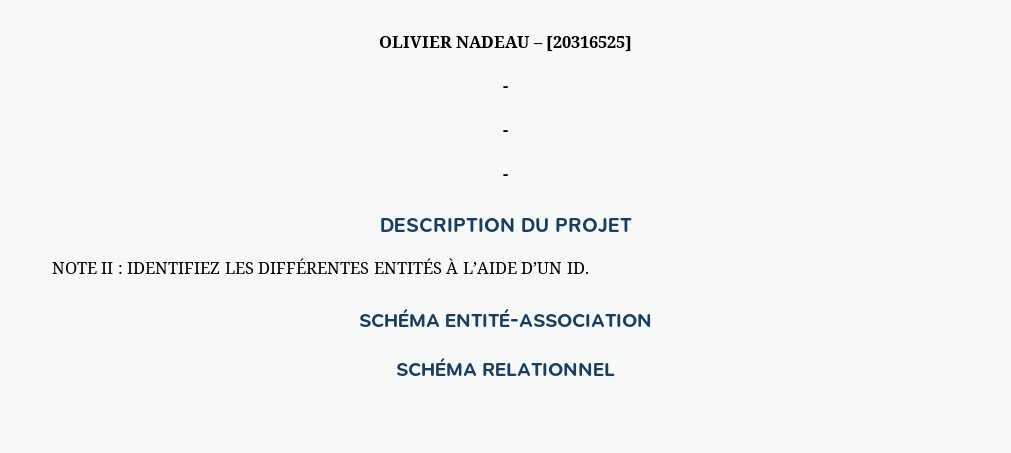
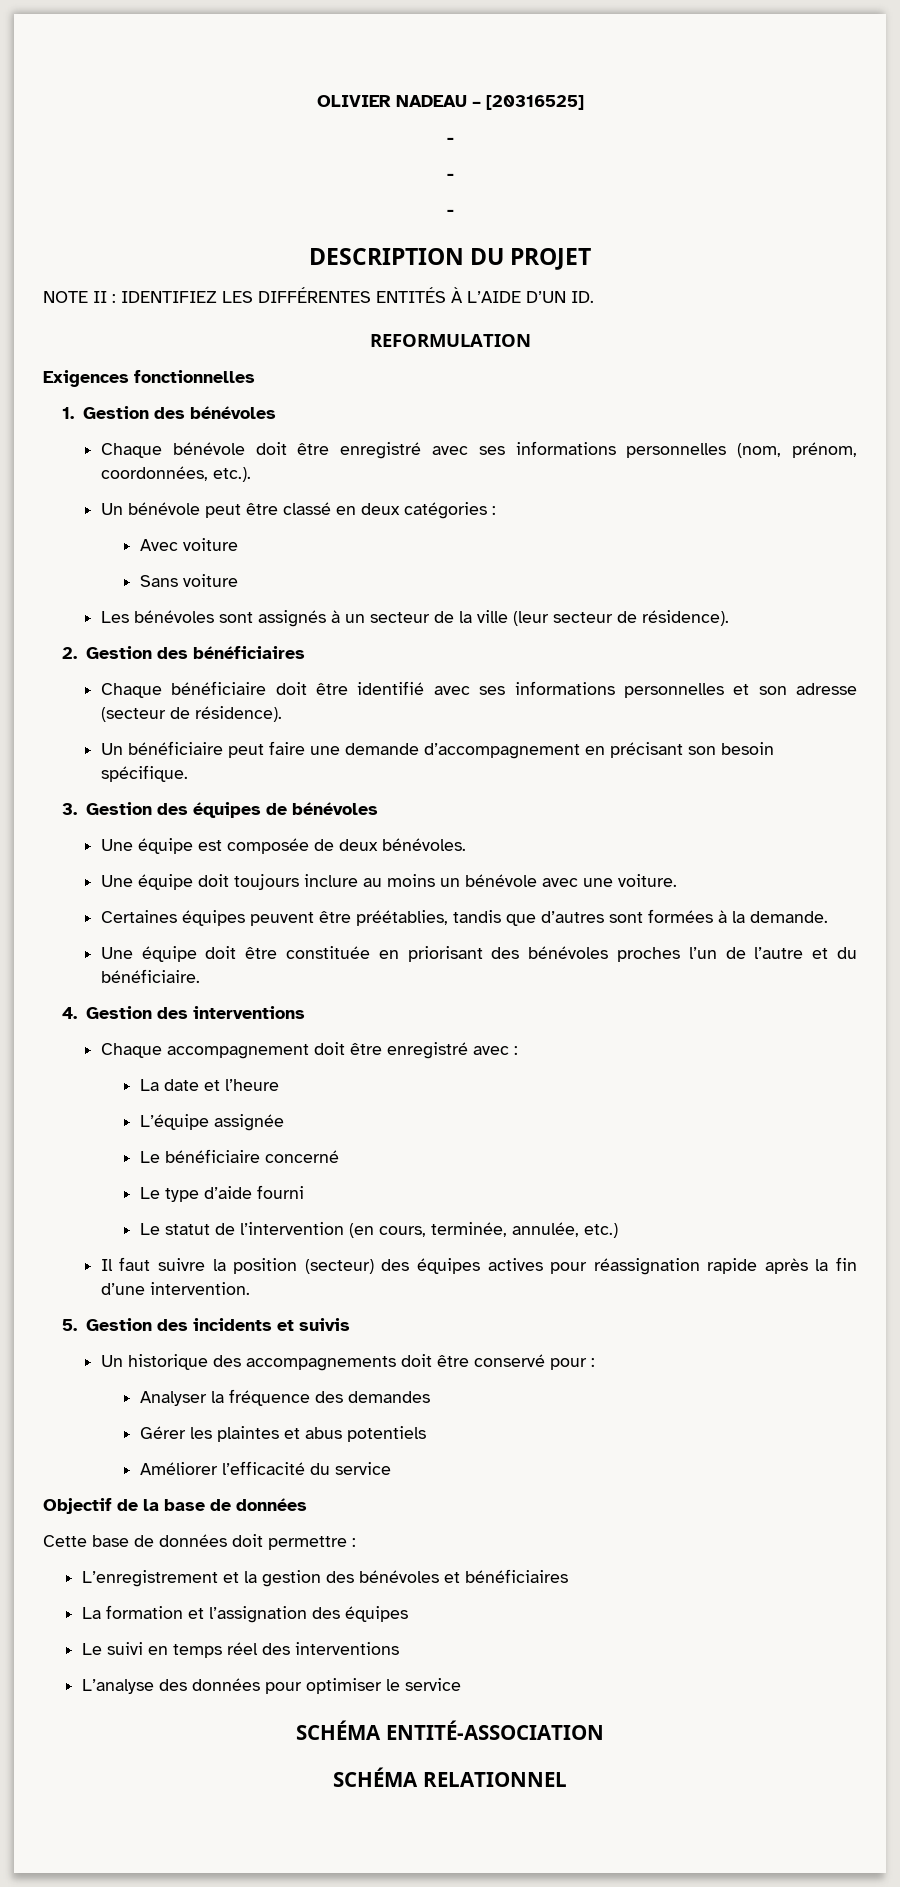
(589, 268) none -> [369,334,531,347] [43,370,255,387] [62,406,277,419] [100,441,857,459] [100,466,251,482] [100,502,496,519] [139,538,238,551] [139,574,238,587] [100,610,729,627] [62,646,306,659] [100,681,857,698] [100,706,282,722] [100,741,774,759] [100,765,188,782] [62,802,379,818] [100,838,466,854] [100,874,677,890] [100,909,828,926] [100,946,858,962] [100,969,200,983] [62,1006,306,1019] [100,1042,518,1059] [139,1079,279,1091] [139,1114,284,1131] [139,1149,339,1163] [139,1185,304,1202] [139,1222,618,1238] [100,1257,857,1275] [100,1282,250,1295] [62,1318,351,1331] [100,1354,595,1371] [139,1389,430,1406] [139,1426,426,1442] [139,1461,391,1475] [43,1498,307,1514] [43,1534,356,1550] [81,1569,568,1587] [81,1605,408,1623] [81,1642,399,1658] [81,1678,461,1694] // REFORMULATION // Exigences fonctionnelles // 1. Gestion des bénévoles // Chaque bénévole doit être enregistré avec ses informations personnelles (nom, prénom, coordonnées, etc.). // Un bénévole peut être classé en deux catégories : // Avec voiture // Sans voiture // Les bénévoles sont assignés à un secteur de la ville (leur secteur de résidence). // 2. Gestion des bénéficiaires // Chaque bénéficiaire doit être identifié avec ses informations personnelles et son adresse (secteur de résidence). // Un bénéficiaire peut faire une demande d’accompagnement en précisant son besoin spécifique. // 3. Gestion des équipes de bénévoles // Une équipe est composée de deux bénévoles. // Une équipe doit toujours inclure au moins un bénévole avec une voiture. // Certaines équipes peuvent être préétablies, tandis que d’autres sont formées à la demande. // Une équipe doit être constituée en priorisant des bénévoles proches l’un de l’autre et du bénéficiaire. // 4. Gestion des interventions // Chaque accompagnement doit être enregistré avec : // La date et l’heure // L’équipe assignée // Le bénéficiaire concerné // Le type d’aide fourni // Le statut de l’intervention (en cours, terminée, annulée, etc.) // Il faut suivre la position (secteur) des équipes actives pour réassignation rapide après la fin d’une intervention. // 5. Gestion des incidents et suivis // Un historique des accompagnements doit être conservé pour : // Analyser la fréquence des demandes // Gérer les plaintes et abus potentiels // Améliorer l’efficacité du service // Objectif de la base de données // Cette base de données doit permettre : // L’enregistrement et la gestion des bénévoles et bénéficiaires // La formation et l’assignation des équipes // Le suivi en temps réel des interventions // L’analyse des données pour optimiser le service

